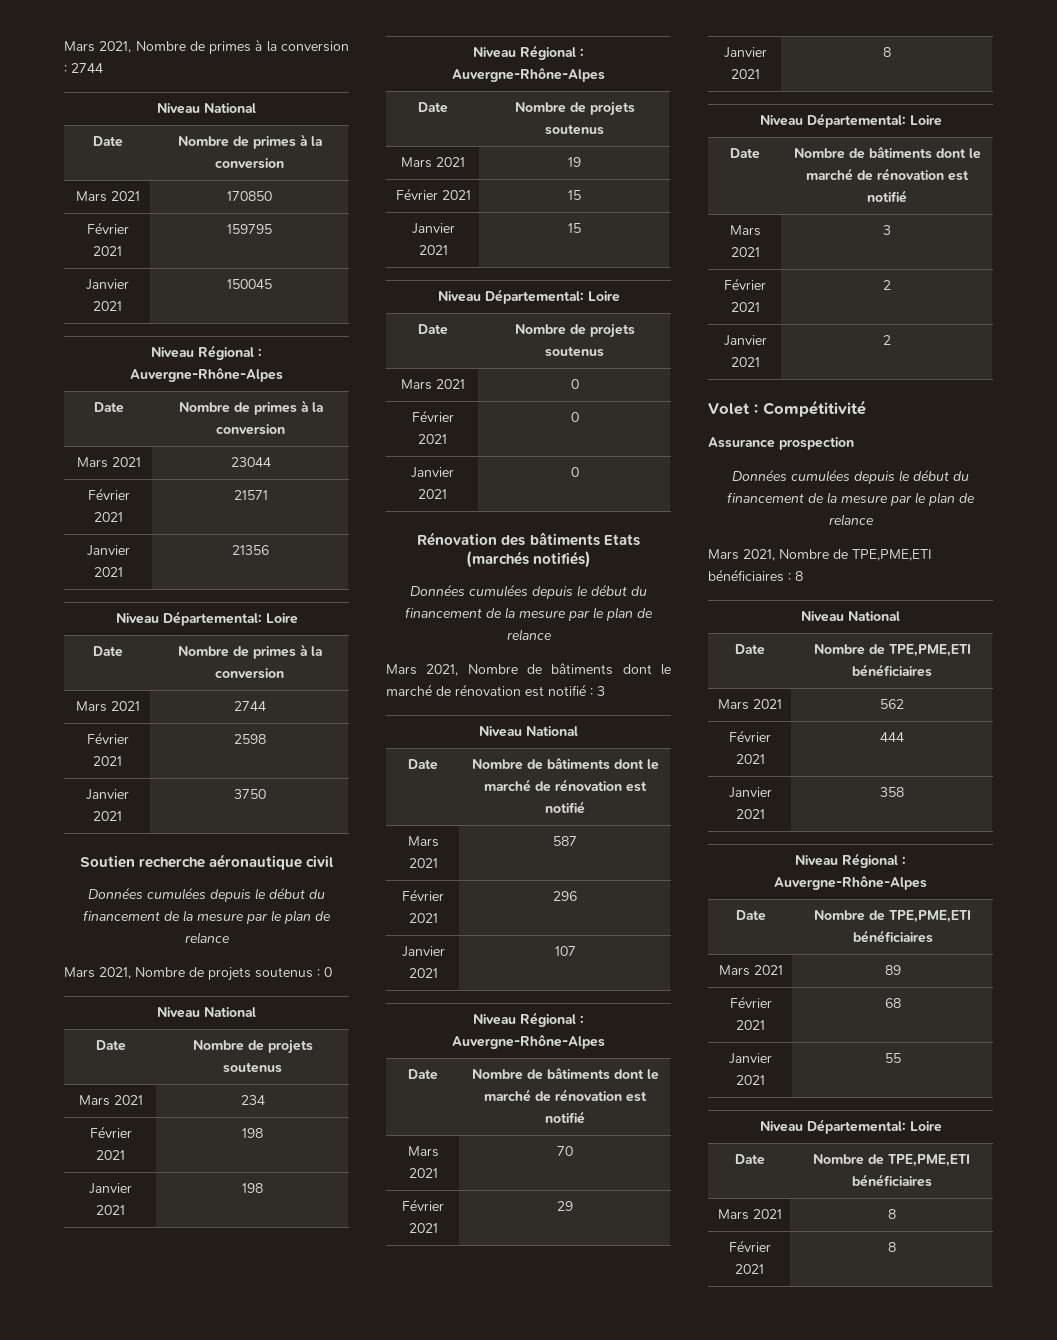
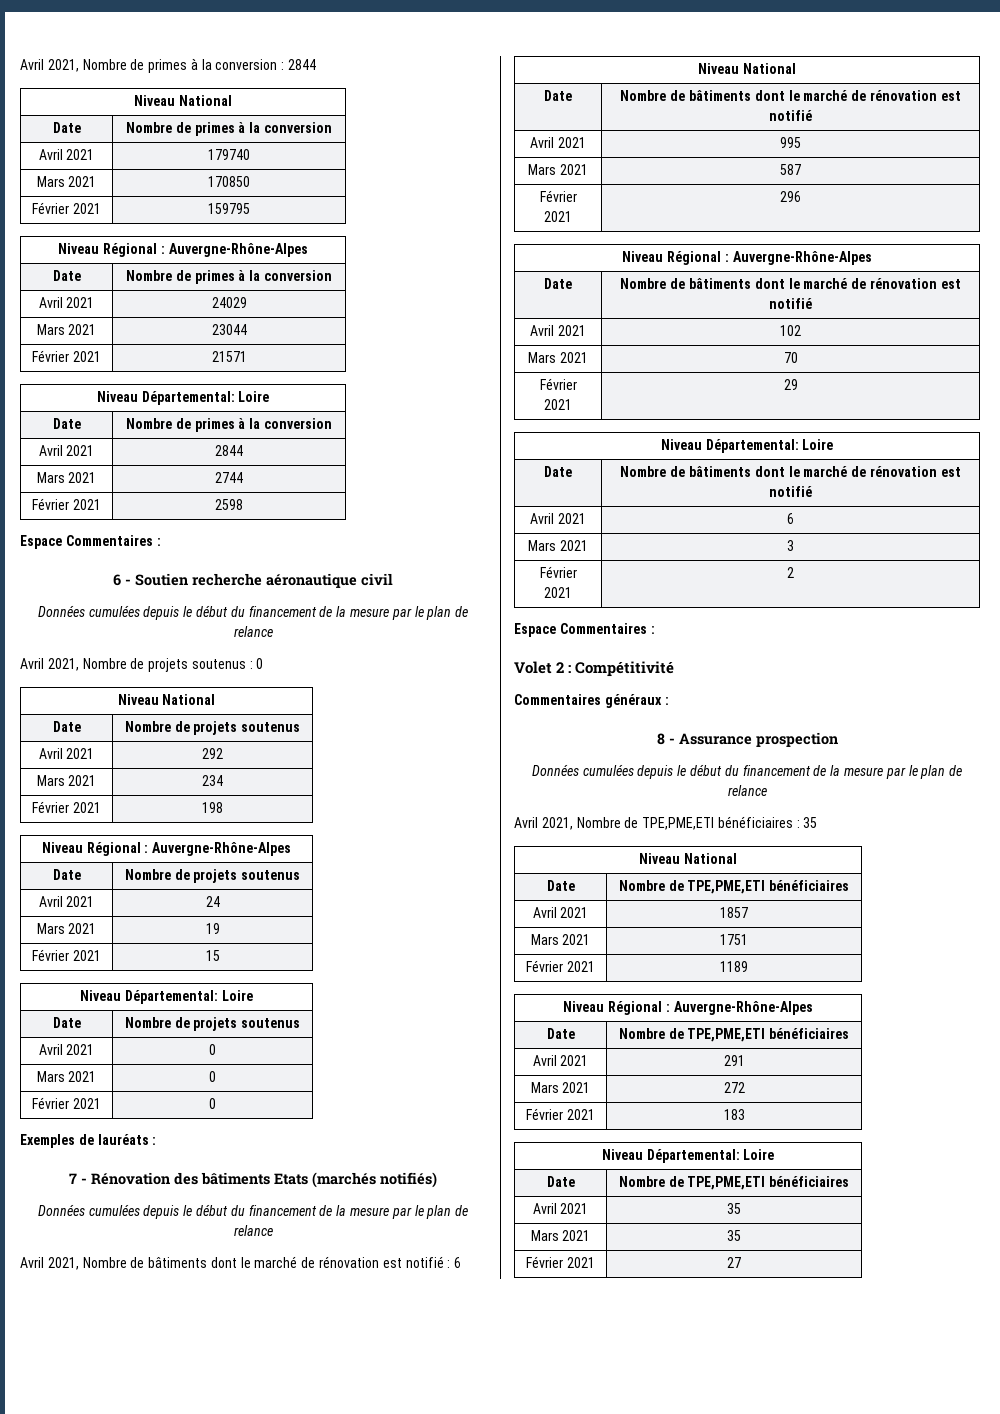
[64,41,95,52] Mars -> [20,59,44,70] Avril
[71,63,103,73] 2744 -> [288,59,317,70] 2844
(284, 163) none -> [38,149,95,160] [208,149,250,160] // Avril 2021 | 179740
[86,279,129,290] [93,301,122,311] [227,279,272,289] // Janvier 2021 | 150045 -> (250, 208) none
(285, 429) none -> [38,297,95,308] [211,297,247,308] // Avril 2021 | 24029
[87,545,130,556] [94,567,123,577] [232,545,269,555] // Janvier 2021 | 21356 -> (247, 356) none
(284, 673) none -> [38,445,95,456] [215,445,243,456] // Avril 2021 | 2844
[86,789,129,800] [93,811,122,821] [233,789,266,799] // Janvier 2021 | 3750 // -> [20,535,161,549] [113,574,131,586] // Espace Commentaires : // 6 -
[64,967,95,978] Mars -> [20,658,44,669] Avril
(282, 1067) none -> [38,748,95,759] [202,748,223,759] // Avril 2021 | 292
[89,1183,132,1194] [96,1205,125,1215] [242,1183,263,1193] // Janvier 2021 | 198 -> (223, 807) none
(604, 129) none -> [38,896,95,907] [205,896,220,907] // Avril 2021 | 24
[411,223,455,234] [418,245,448,255] [568,223,581,233] // Janvier 2021 | 15 -> (220, 955) none
(604, 351) none -> [38,1044,95,1055] [209,1044,216,1055] // Avril 2021 | 0
[411,467,454,478] [418,489,447,499] [570,467,579,477] // Janvier 2021 | 0 // -> [20,1134,157,1148] [69,1173,87,1184] // Exemples de lauréats : // 7 -
[386,664,417,675] Mars -> [20,1257,44,1268] Avril
[597,686,605,696] 3 -> [454,1257,462,1268] 6
(585, 807) none -> [530,137,586,148] [780,137,801,148] // Avril 2021 | 995
[401,946,445,957] [408,968,438,978] [554,946,576,956] // Janvier 2021 | 107 -> (801, 196) none
(585, 1117) none -> [530,325,586,336] [780,325,801,336] // Avril 2021 | 102
[723,47,767,58] [730,69,760,79] [883,47,891,57] // Janvier 2021 | 8 -> (798, 384) none
(907, 196) none -> [530,513,586,524] [787,513,794,524] // Avril 2021 | 6
[723,335,767,346] [730,357,760,367] [883,335,891,345] // Janvier 2021 | 2 -> [514,623,655,637] // Espace Commentaires :
(750, 409) none -> [556,662,565,673] 2
(866, 408) none -> [514,694,669,708] [656,733,675,745] Commentaires généraux : // 8 -
[708,549,739,560] Mars -> [514,817,538,828] Avril
[795,571,803,581] 8 -> [803,817,818,828] 35
[718,699,782,710] [880,699,904,709] [729,730,771,742] [735,754,765,764] [880,732,904,742] [728,787,772,798] [735,809,765,819] [880,787,904,797] // Mars 2021 | 562 // Février 2021 | 444 // Janvier 2021 | 358 -> [532,907,589,918] [720,907,748,918] [530,934,591,945] [720,934,748,945] [526,960,595,972] [720,961,748,972] // Avril 2021 | 1857 // Mars 2021 | 1751 // Février 2021 | 1189
[718,965,783,976] [884,965,901,975] [729,996,772,1008] [736,1020,765,1030] [884,998,901,1008] [729,1053,772,1064] [736,1075,765,1085] [884,1053,901,1063] // Mars 2021 | 89 // Février 2021 | 68 // Janvier 2021 | 55 -> [532,1055,589,1066] [723,1055,745,1066] [530,1082,591,1093] [723,1082,745,1093] [526,1108,595,1120] [723,1109,745,1120] // Avril 2021 | 291 // Mars 2021 | 272 // Février 2021 | 183
[717,1209,782,1220] [887,1209,896,1219] [728,1240,771,1252] [735,1264,764,1274] [887,1242,896,1252] // Mars 2021 | 8 // Février 2021 | 8 -> [532,1203,589,1214] [727,1203,741,1214] [530,1230,591,1241] [727,1230,741,1241] [526,1256,595,1268] [727,1257,741,1268] // Avril 2021 | 35 // Mars 2021 | 35 // Février 2021 | 27

